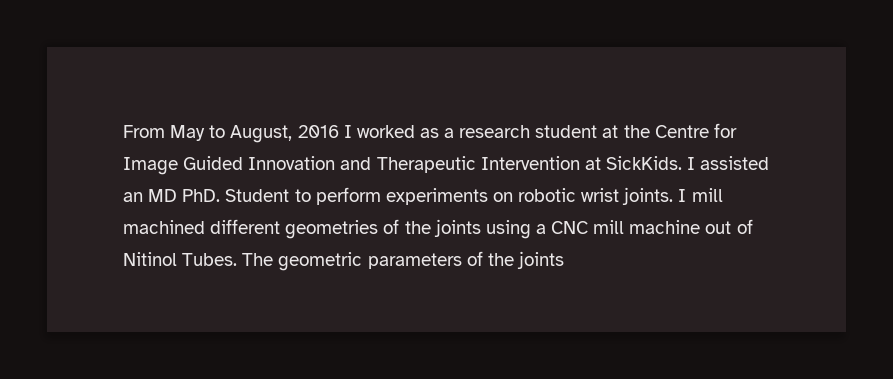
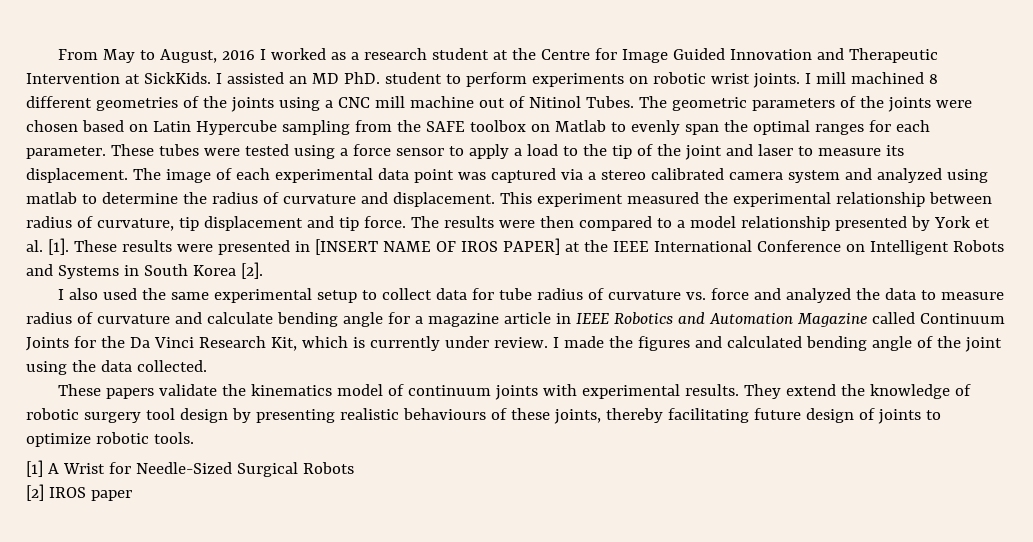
[225,189,290,202] Student -> [384,72,442,84] student
(205, 227) none -> [928,74,938,84] 8
(564, 260) none -> [935,100,972,108] [26,120,930,135] [26,144,904,160] [26,168,988,183] [26,192,992,207] [26,216,990,231] [26,238,1004,255] [26,262,263,279] [57,288,1004,303] [26,312,1005,327] [26,336,1002,352] [26,360,207,375] [57,384,971,400] [26,408,941,424] [26,432,194,447] [26,460,354,477] [26,484,132,501] were chosen based on Latin Hypercube sampling from the SAFE toolbox on Matlab to evenly span the optimal ranges for each parameter. These tubes were tested using a force sensor to apply a load to the tip of the joint and laser to measure its displacement. The image of each experimental data point was captured via a stereo calibrated camera system and analyzed using matlab to determine the radius of curvature and displacement. This experiment measured the experimental relationship between radius of curvature, tip displacement and tip force. The results were then compared to a model relationship presented by York et al. [1]. These results were presented in [INSERT NAME OF IROS PAPER] at the IEEE International Conference on Intelligent Robots and Systems in South Korea [2]. // I also used the same experimental setup to collect data for tube radius of curvature vs. force and analyzed the data to measure radius of curvature and calculate bending angle for a magazine article in IEEE Robotics and Automation Magazine called Continuum Joints for the Da Vinci Research Kit, which is currently under review. I made the figures and calculated bending angle of the joint using the data collected. // These papers validate the kinematics model of continuum joints with experimental results. They extend the knowledge of robotic surgery tool design by presenting realistic behaviours of these joints, thereby facilitating future design of joints to optimize robotic tools. // [1] A Wrist for Needle-Sized Surgical Robots // [2] IROS paper

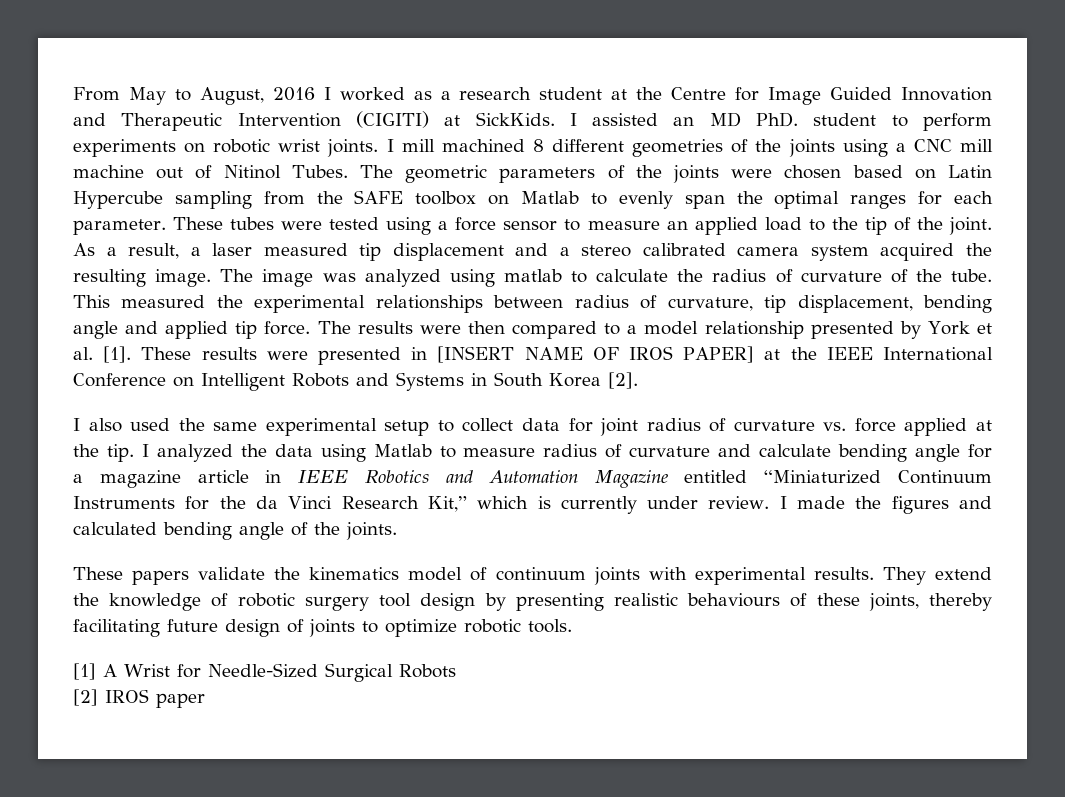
(120, 78) none -> [355,111,429,128] (CIGITI)
[468,144,522,159] apply a -> [587,217,758,235] measure an applied
[684,144,904,160] [26,168,583,183] joint and laser to measure its displacement. The image of each experimental data point was captured via -> [949,217,993,235] [73,243,549,261] joint. As a result, a laser measured tip displacement and
[844,168,872,180] and -> [880,243,992,261] [73,269,356,287] acquired the resulting image. The image was
[101,192,178,204] determine -> [596,269,669,282] calculate
[360,192,623,207] and displacement. This experiment -> [890,269,992,283] [73,295,110,308] of the tube. This
[835,192,925,207] relationship -> [375,295,483,313] relationships
[203,216,334,231] displacement and -> [797,295,993,313] [73,321,229,339] displacement, bending angle and applied
[498,288,532,300] tube -> [600,418,639,436] joint
[753,288,781,300] and -> [904,418,992,436] [73,444,149,462] applied at the tip. I
(916, 294) none -> [320,444,432,462] using Matlab
[871,312,1005,324] [26,337,69,351] called Continuum Joints -> [684,470,993,484] [73,496,175,509] entitled “Miniaturized Continuum Instruments
[129,337,150,348] Da -> [255,496,278,509] da
[270,337,297,351] Kit, -> [427,496,467,512] Kit,”
[964,337,1002,352] [26,360,207,375] joint using the data collected. -> [346,522,397,540] joints.

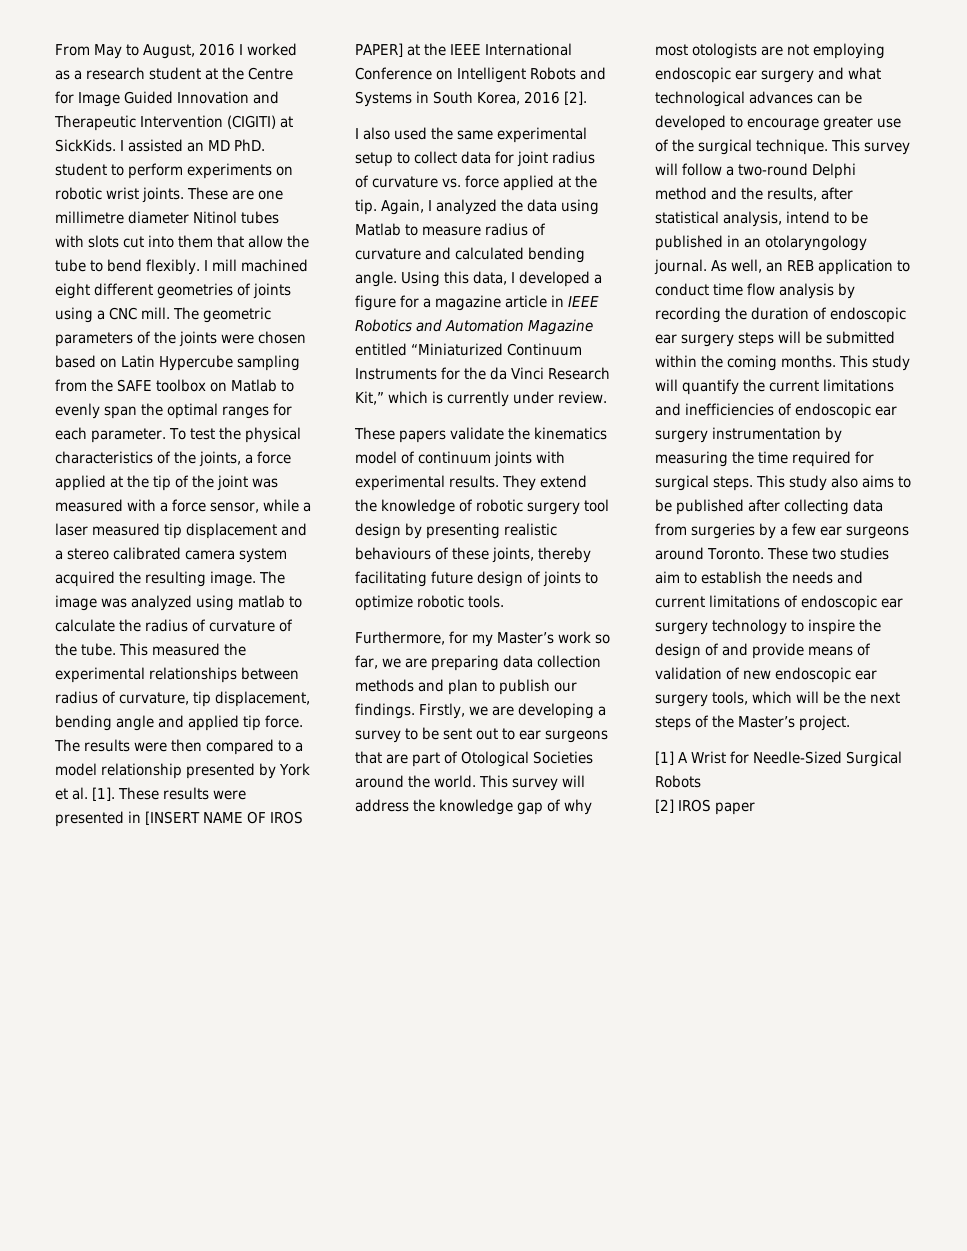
(379, 148) none -> [187,187,284,200] [55,211,280,224] [55,235,310,248] [55,259,201,275] These are one millimetre diameter Nitinol tubes with slots cut into them that allow the tube to bend flexibly.
[532,139,544,152] 8 -> [55,283,90,299] eight
[755,139,782,152] the -> (252, 289) none
[960,139,994,152] [73,165,348,179] mill machine out of Nitinol Tubes. -> [141,307,171,319] mill.
[173,217,993,235] [73,243,180,259] These tubes were tested using a force sensor to measure an applied load to the tip of the joint. As a result, -> [169,427,302,443] [55,451,292,467] [55,475,279,491] [55,499,300,513] To test the physical characteristics of the joints, a force applied at the tip of the joint was measured with a force sensor, while
[549,373,601,387] Korea -> [477,91,561,105] Korea, 2016
(134, 453) none -> [381,199,425,215] Again,
[759,444,961,462] calculate bending angle -> [455,247,586,263] [355,271,603,287] [355,295,396,311] calculated bending angle. Using this data, I developed a figure
[779,496,992,514] [73,522,397,540] I made the figures and calculated bending angle of the joints. -> (608, 397) none
(572, 626) none -> [355,631,611,647] [355,655,602,671] [355,679,578,695] [355,703,607,719] [355,727,609,743] [355,751,594,767] [355,775,586,791] [355,799,593,815] [655,43,886,59] [655,67,882,83] [655,91,863,107] [655,115,902,131] [655,139,911,155] [655,163,857,179] [655,187,854,201] [655,211,869,227] [655,235,868,251] [654,259,911,275] [655,283,856,299] [655,307,907,323] [655,331,896,347] [655,355,911,371] [655,379,895,395] [655,403,898,419] [655,427,843,443] [655,451,875,467] [655,475,912,491] [655,499,884,515] [655,523,910,539] [655,547,890,560] [655,571,864,584] [655,595,904,611] [655,619,882,635] [655,643,872,659] [655,667,878,683] [655,691,901,707] [655,715,851,731] // Furthermore, for my Master’s work so far, we are preparing data collection methods and plan to publish our findings. Firstly, we are developing a survey to be sent out to ear surgeons that are part of Otological Societies around the world. This survey will address the knowledge gap of why most otologists are not employing endoscopic ear surgery and what technological advances can be developed to encourage greater use of the surgical technique. This survey will follow a two-round Delphi method and the results, after statistical analysis, intend to be published in an otolaryngology journal. As well, an REB application to conduct time flow analysis by recording the duration of endoscopic ear surgery steps will be submitted within the coming months. This study will quantify the current limitations and inefficiencies of endoscopic ear surgery instrumentation by measuring the time required for surgical steps. This study also aims to be published after collecting data from surgeries by a few ear surgeons around Toronto. These two studies aim to establish the needs and current limitations of endoscopic ear surgery technology to inspire the design of and provide means of validation of new endoscopic ear surgery tools, which will be the next steps of the Master’s project.

